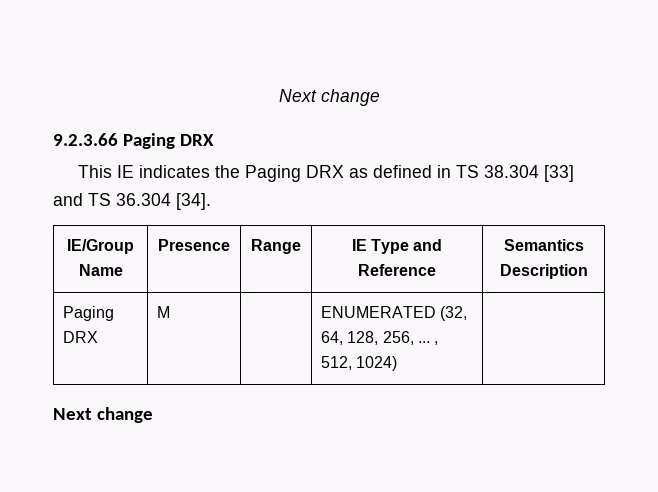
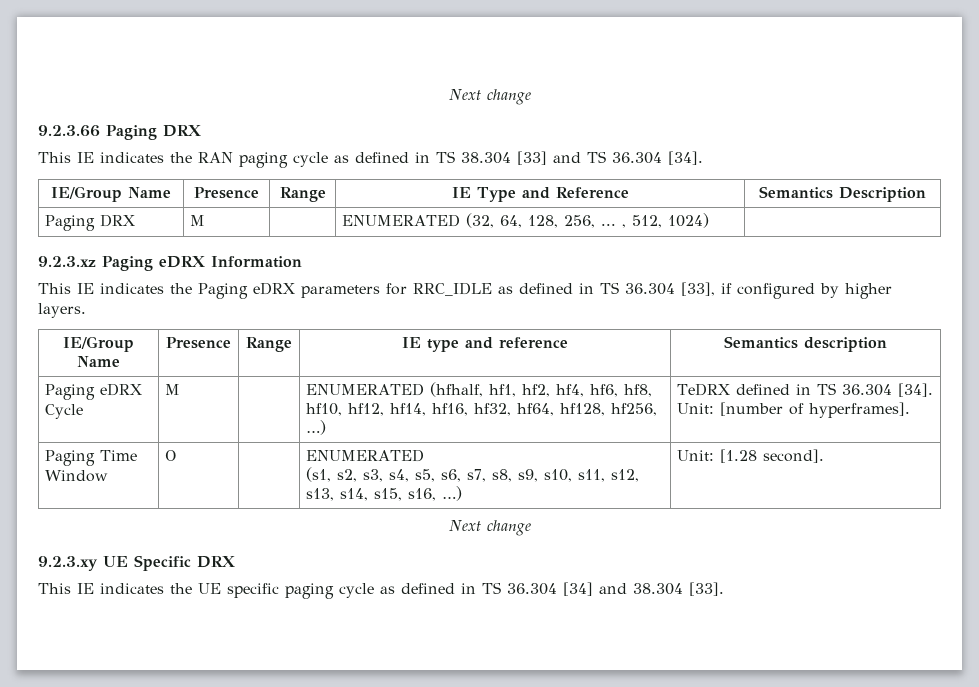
[244,165,344,182] Paging DRX -> [198,152,328,168] RAN paging cycle
[53,407,153,423] Next change -> [38,256,302,271] [38,282,892,299] [38,303,86,318] [63,336,134,352] [77,356,120,367] [166,337,231,349] [246,337,292,352] [402,337,568,352] [724,336,887,352] [45,383,143,400] [45,404,84,419] [165,384,181,395] [306,382,653,397] [306,403,658,416] [306,420,327,435] [677,383,934,397] [677,402,911,418] [45,450,138,466] [45,470,109,482] [165,450,177,461] [306,449,425,462] [306,467,640,482] [306,486,463,501] [677,449,825,463] [448,520,531,536] [38,555,235,571] [38,582,724,599] 9.2.3.xz Paging eDRX Information // This IE indicates the Paging eDRX parameters for RRC_IDLE as defined in TS 36.304 [33], if configured by higher layers. // IE/Group Name | Presence | Range | IE type and reference | Semantics description // Paging eDRX Cycle | M | | ENUMERATED (hfhalf, hf1, hf2, hf4, hf6, hf8, hf10, hf12, hf14, hf16, hf32, hf64, hf128, hf256, …) | TeDRX defined in TS 36.304 [34]. Unit: [number of hyperframes]. // Paging Time Window | O | | ENUMERATED // (s1, s2, s3, s4, s5, s6, s7, s8, s9, s10, s11, s12, s13, s14, s15, s16, …) | Unit: [1.28 second]. // Next change // 9.2.3.xy UE Specific DRX // This IE indicates the UE specific paging cycle as defined in TS 36.304 [34] and 38.304 [33].

